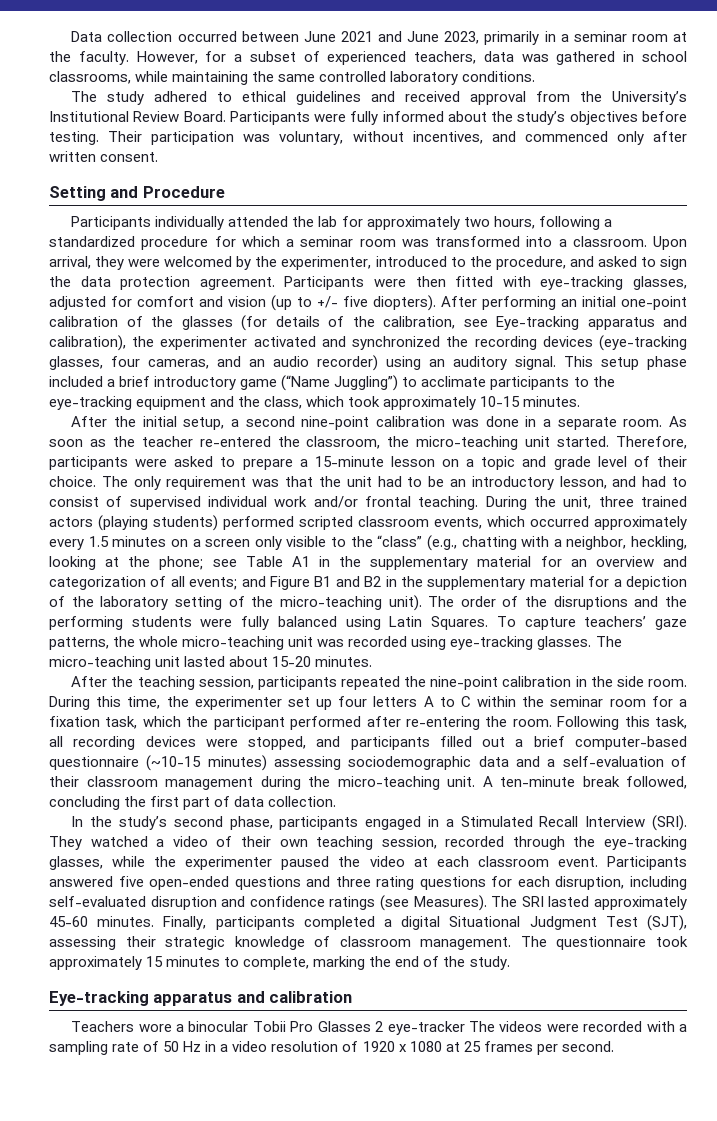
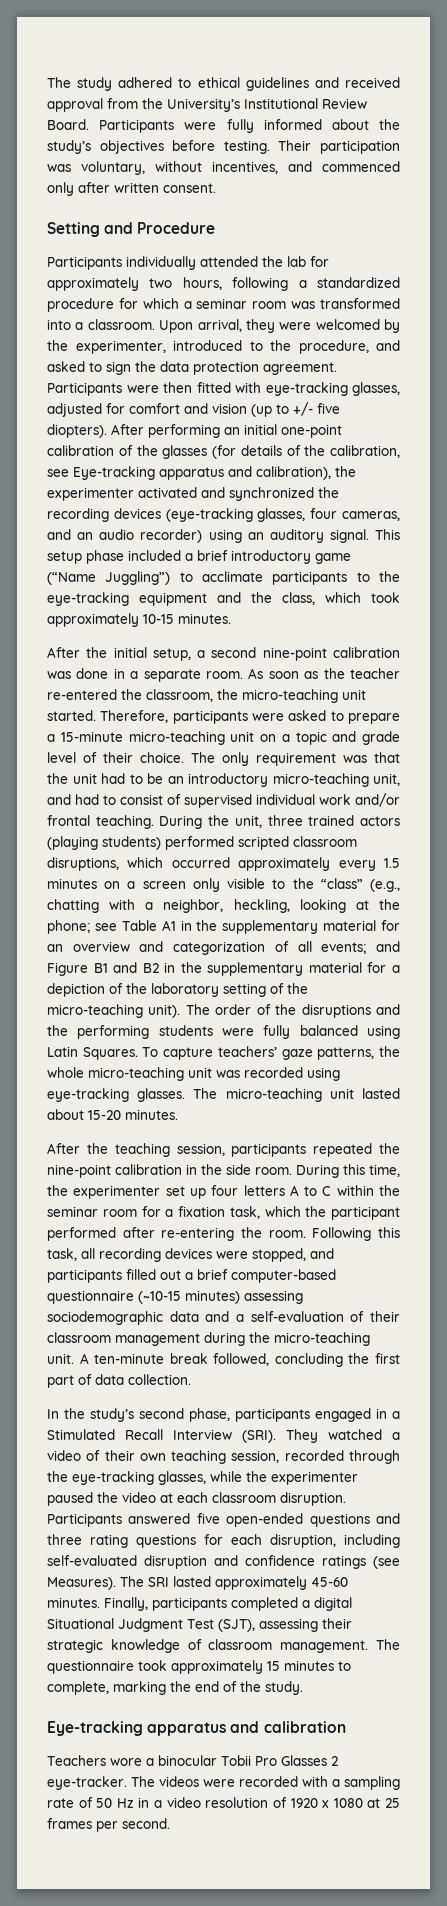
[71,31,687,45] [49,51,687,65] [49,71,536,85] Data collection occurred between June 2021 and June 2023, primarily in a seminar room at the faculty. However, for a subset of experienced teachers, data was gathered in school classrooms, while maintaining the same controlled laboratory conditions. // -> (47, 82) none
[390,456,435,467] lesson -> [128,731,255,745] micro-teaching unit
[559,476,607,489] lesson, -> [272,773,400,787] micro-teaching unit,
[434,517,482,529] events, -> [47,857,119,871] disruptions,
[557,857,598,867] event. -> [280,1492,346,1506] disruption.
[387,1021,465,1035] eye-tracker -> [47,1776,127,1790] eye-tracker.

